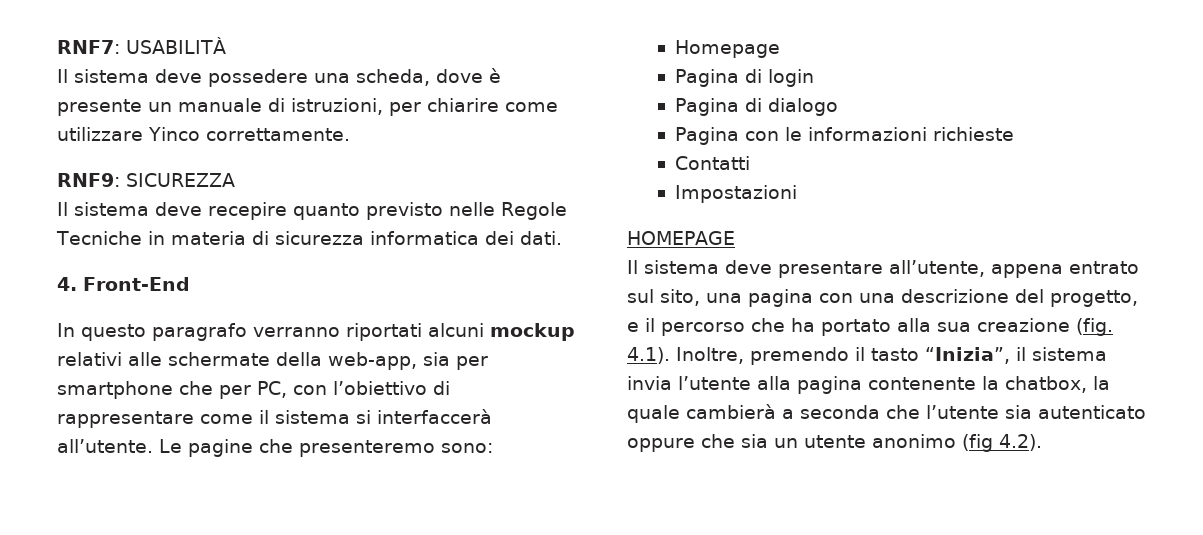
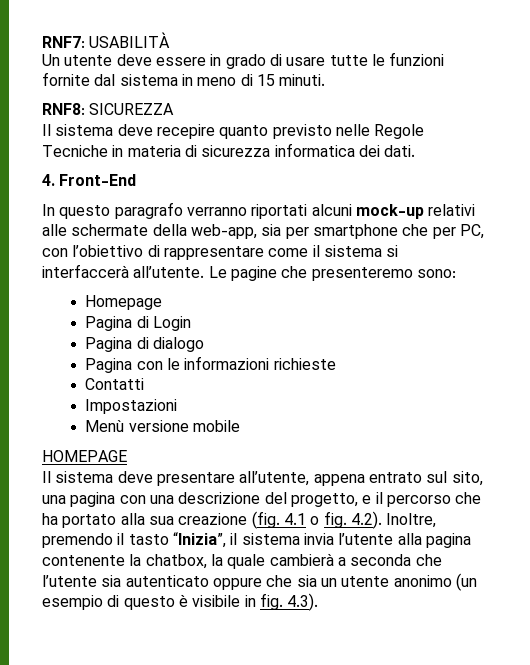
[57,68,501,87] [57,98,558,116] [57,127,350,141] [57,173,120,187] Il sistema deve possedere una scheda, dove è presente un manuale di istruzioni, per chiarire come utilizzare Yinco correttamente. // RNF9: -> [42,52,445,69] [42,72,326,86] [42,103,85,115] Un utente deve essere in grado di usare tutte le funzioni fornite dal sistema in meno di 15 minuti. // RNF8:
[490,323,575,341] mockup -> [355,204,424,219] mock-up
[767,69,814,87] login -> [152,316,191,331] Login
(797, 194) none -> [85,420,240,432] // Menù versione mobile
[627,347,670,364] 4.1). -> [283,511,382,529] 4.1 o fig. 4.2).
[962,434,1042,452] (fig 4.2). -> [455,573,477,591] [42,593,319,611] (un esempio di questo è visibile in fig. 4.3).

